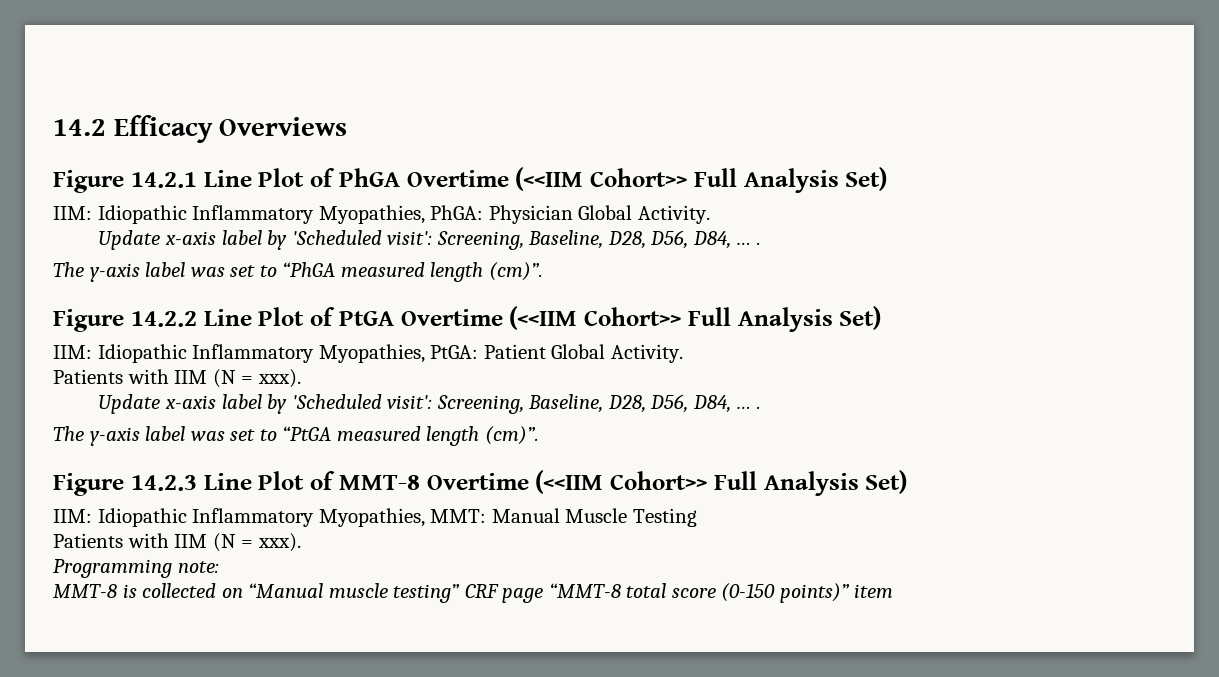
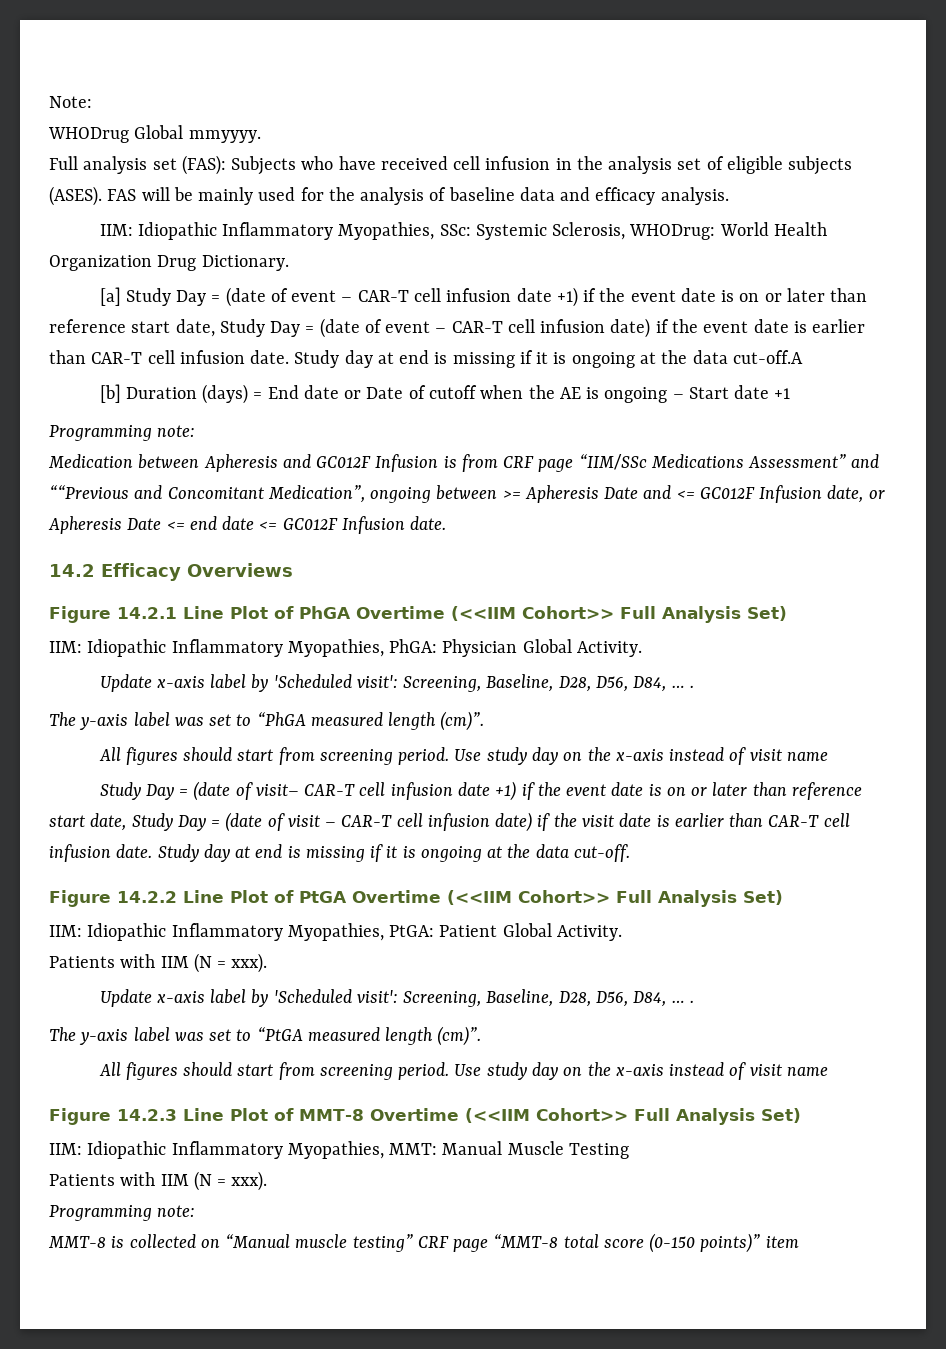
(53, 127) none -> [49,96,92,108] [48,125,261,143] [49,155,853,175] [49,186,729,206] [99,222,827,240] [49,255,289,271] [99,287,868,307] [49,318,866,338] [49,350,803,368] [99,384,791,404] [49,425,196,441] [48,454,880,472] [49,485,885,503] [48,516,447,534] Note: // WHODrug Global mmyyyy. // Full analysis set (FAS): Subjects who have received cell infusion in the analysis set of eligible subjects (ASES). FAS will be mainly used for the analysis of baseline data and efficacy analysis. // IIM: Idiopathic Inflammatory Myopathies, SSc: Systemic Sclerosis, WHODrug: World Health Organization Drug Dictionary. // [a] Study Day = (date of event – CAR-T cell infusion date +1) if the event date is on or later than reference start date, Study Day = (date of event – CAR-T cell infusion date) if the event date is earlier than CAR-T cell infusion date. Study day at end is missing if it is ongoing at the data cut-off.A // [b] Duration (days) = End date or Date of cutoff when the AE is ongoing – Start date +1 // Programming note: // Medication between Apheresis and GC012F Infusion is from CRF page “IIM/SSc Medications Assessment” and ““Previous and Concomitant Medication”, ongoing between >= Apheresis Date and <= GC012F Infusion date, or Apheresis Date <= end date <= GC012F Infusion date. //
(543, 271) none -> [98,747,828,765] [99,781,862,801] [49,812,850,832] [49,844,630,862] // All figures should start from screening period. Use study day on the x-axis instead of visit name // Study Day = (date of visit– CAR-T cell infusion date +1) if the event date is on or later than reference start date, Study Day = (date of visit – CAR-T cell infusion date) if the visit date is earlier than CAR-T cell infusion date. Study day at end is missing if it is ongoing at the data cut-off.
(539, 435) none -> [98,1062,828,1080] // All figures should start from screening period. Use study day on the x-axis instead of visit name

